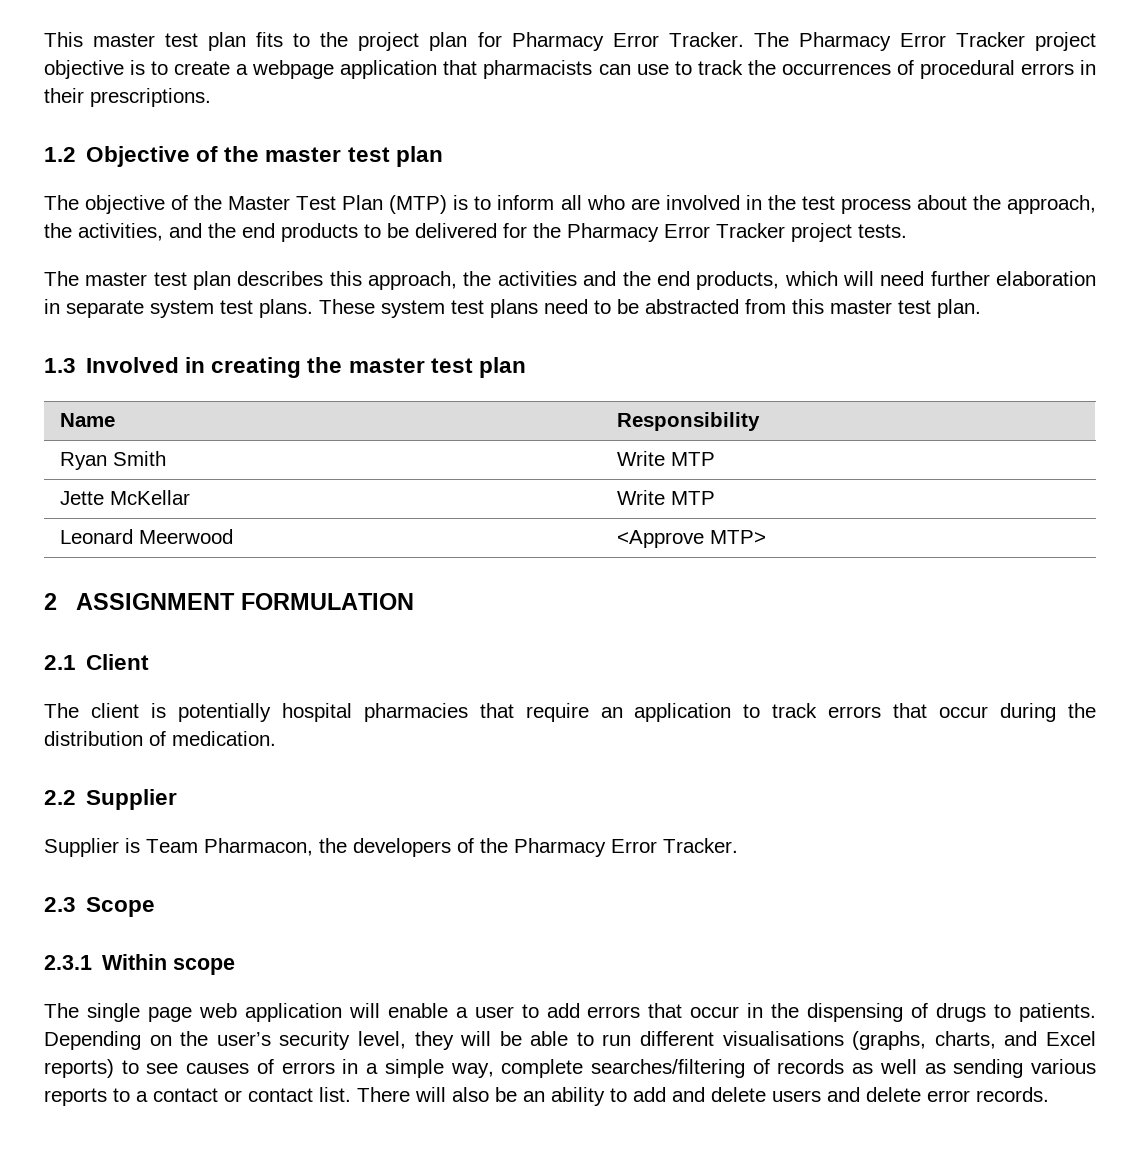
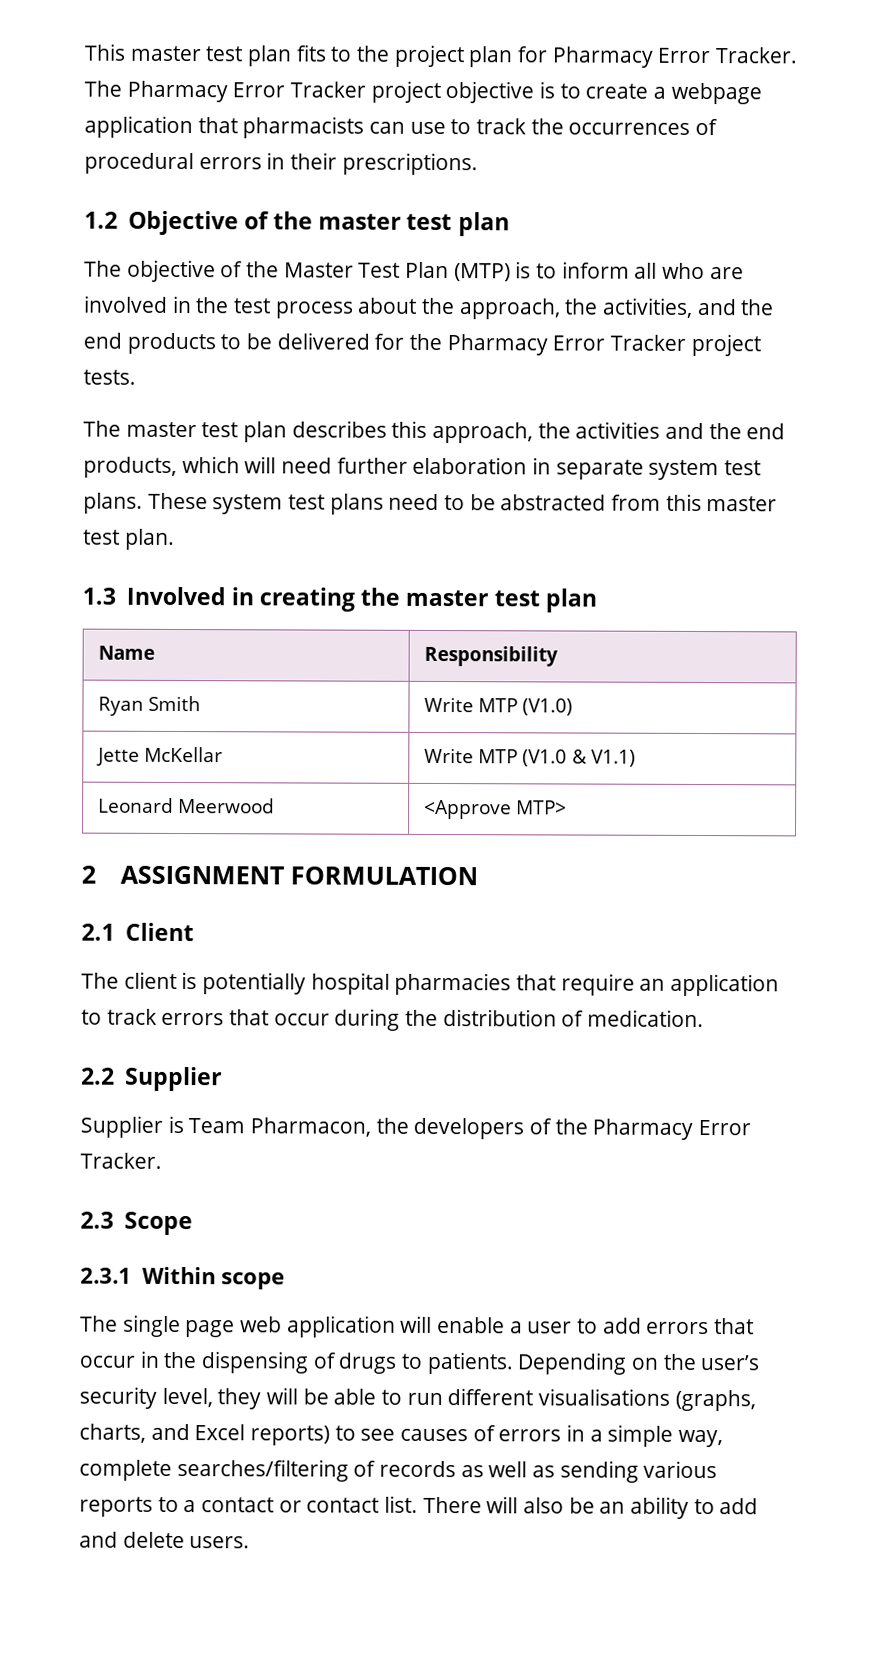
(716, 459) none -> [522,698,574,716] (V1.0)
(716, 498) none -> [522,749,636,767] (V1.0 & V1.1)
[772,1087,1049,1102] users and delete error records. -> [189,1536,251,1549] users.

